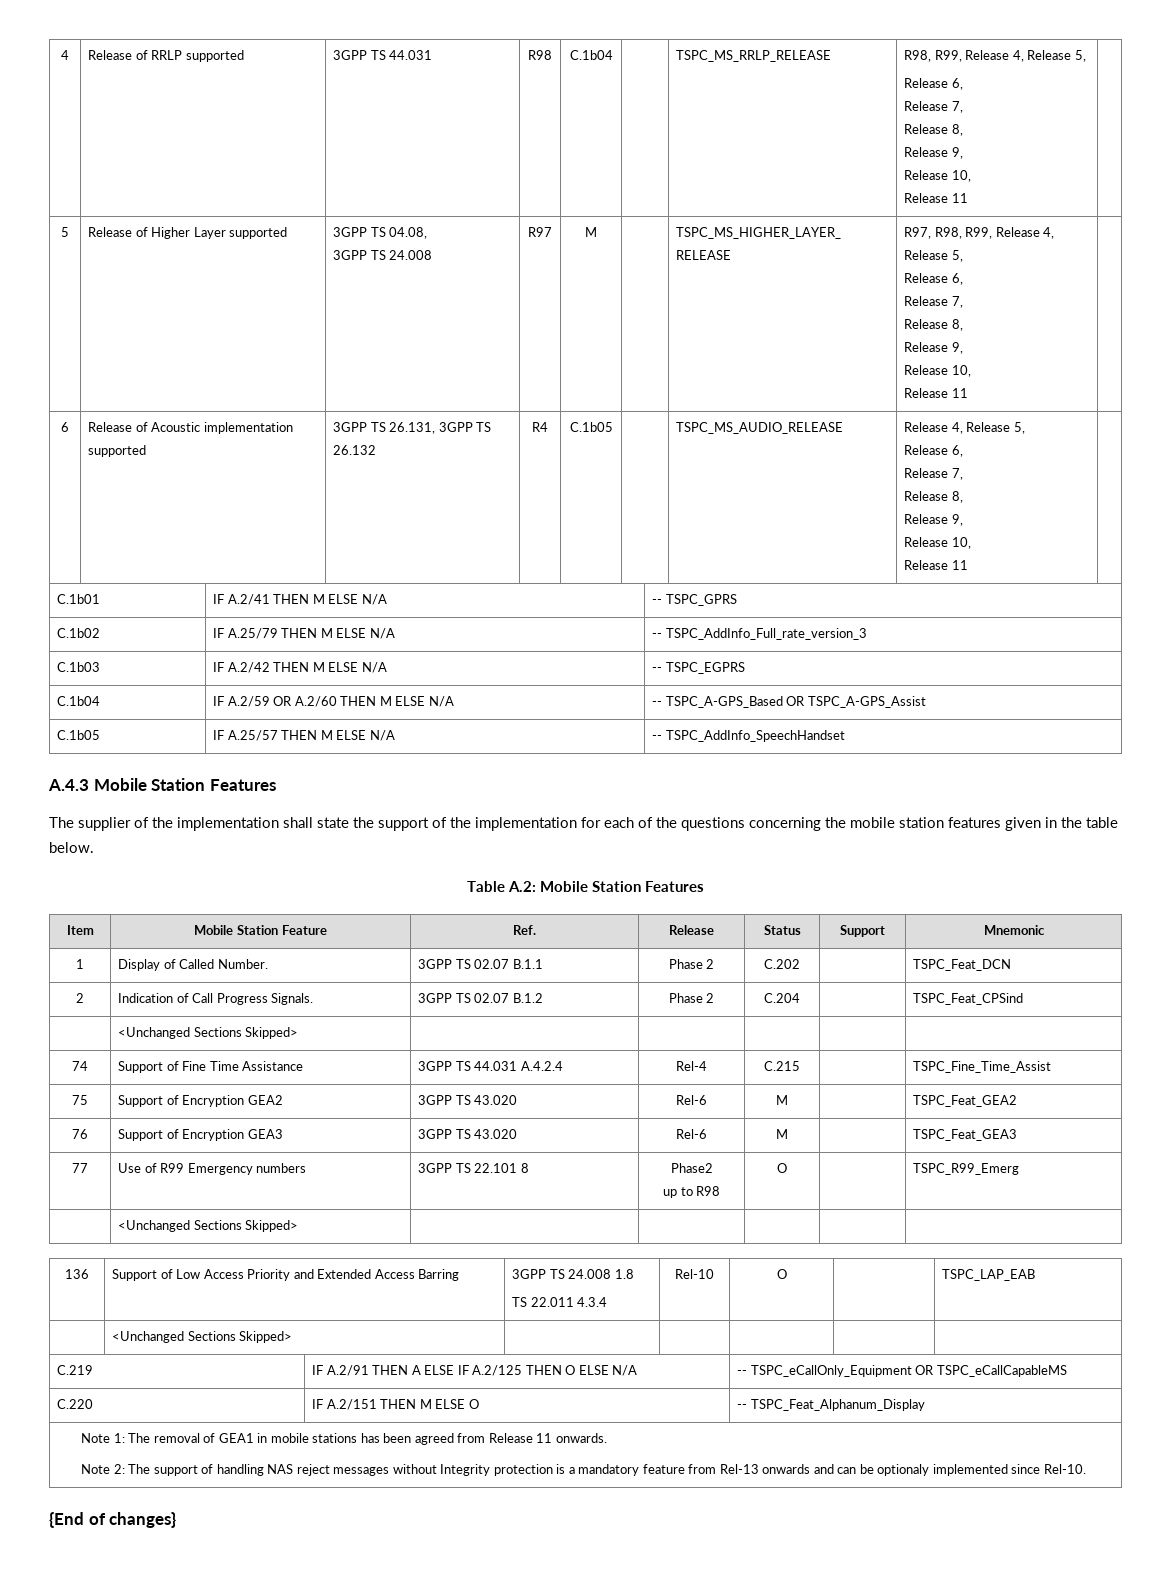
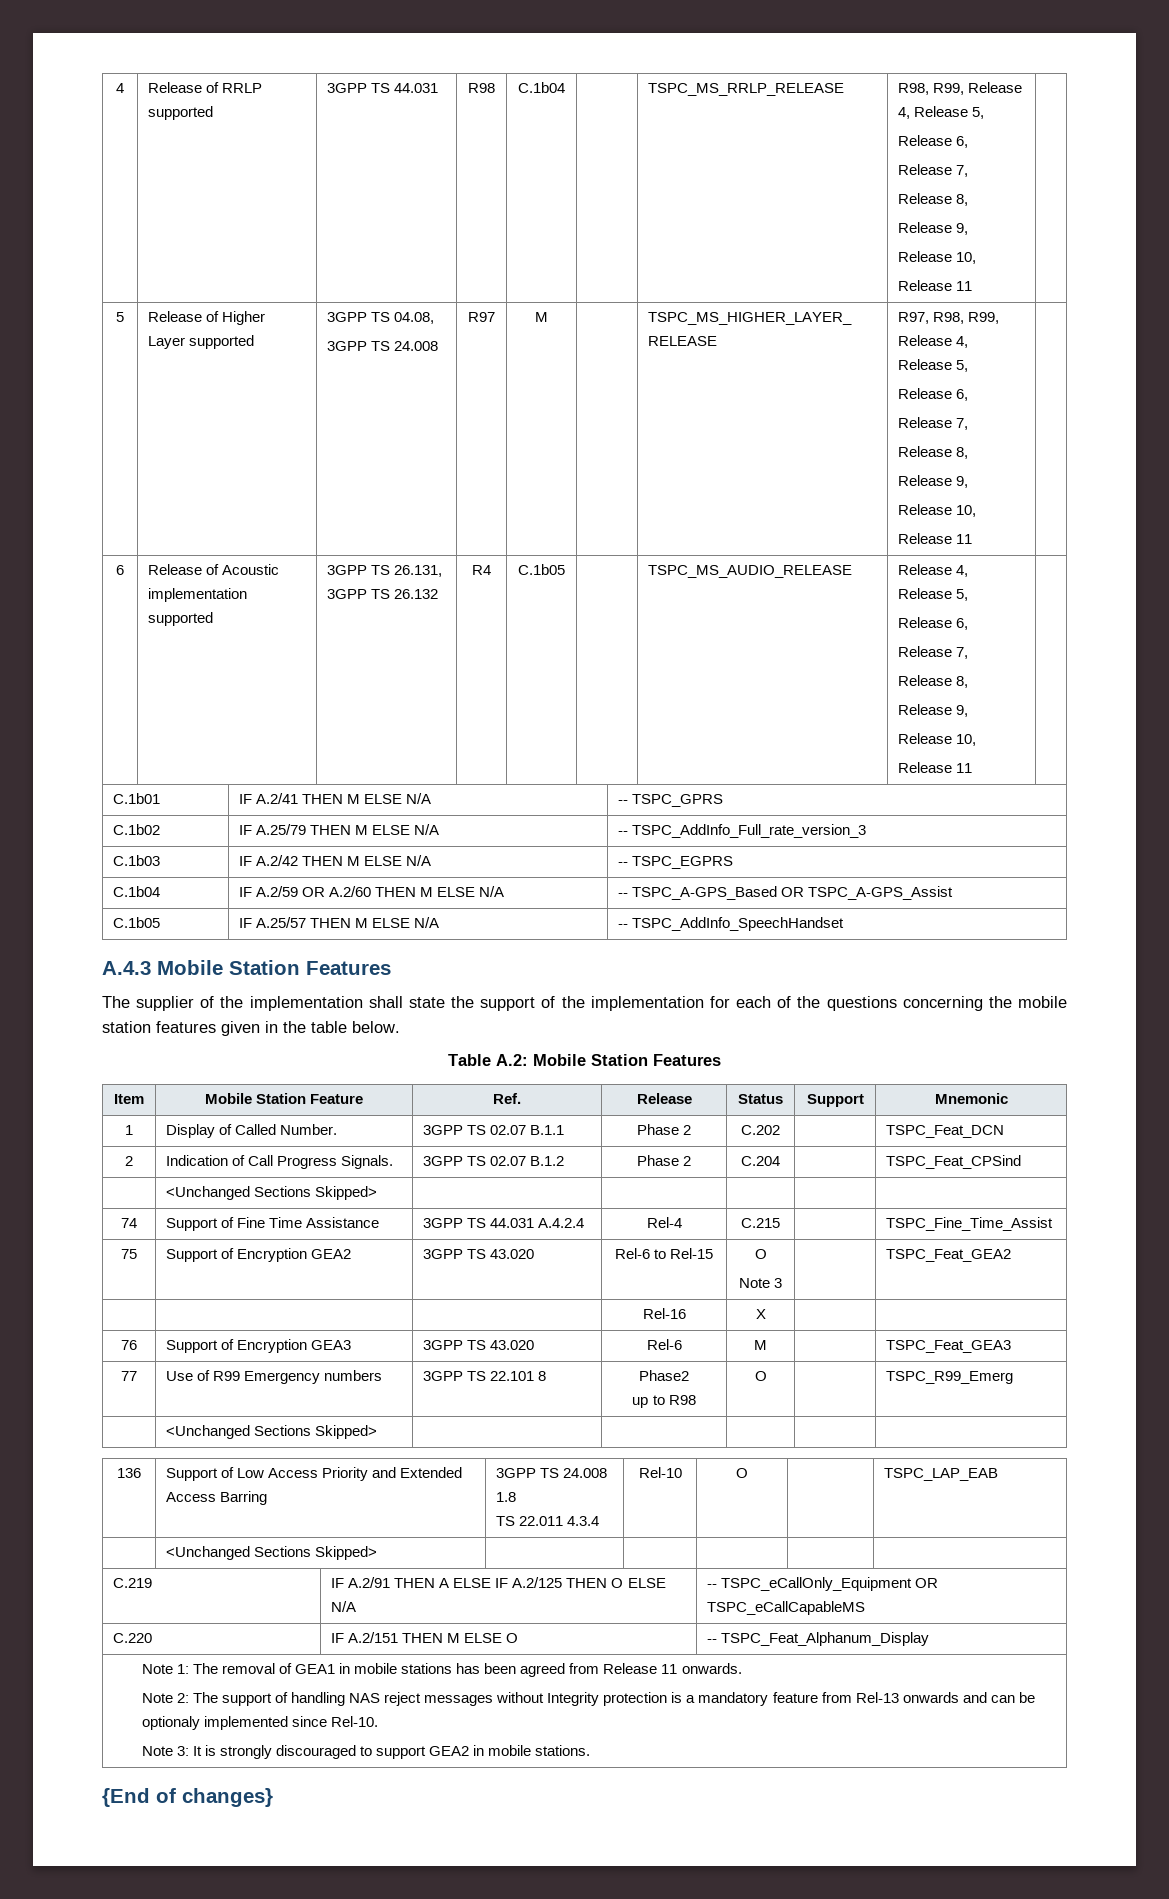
[776,1095,788,1105] | M -> [654,1248,714,1259] [754,1249,767,1259] [738,1278,783,1288] to Rel-15 | O // Note 3
(1018, 1101) none -> [642,1308,686,1319] [755,1309,766,1319] // | | | Rel-16 | X | |
(1086, 1469) none -> [141,1745,591,1759] // Note 3: It is strongly discouraged to support GEA2 in mobile stations.

